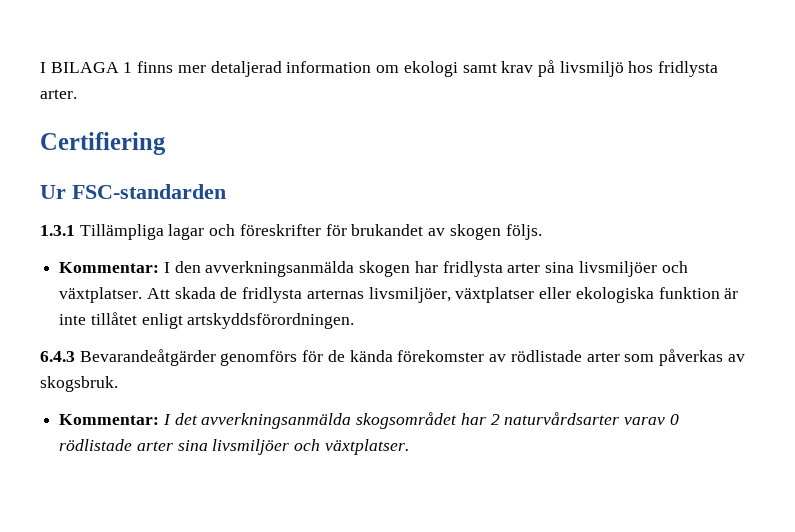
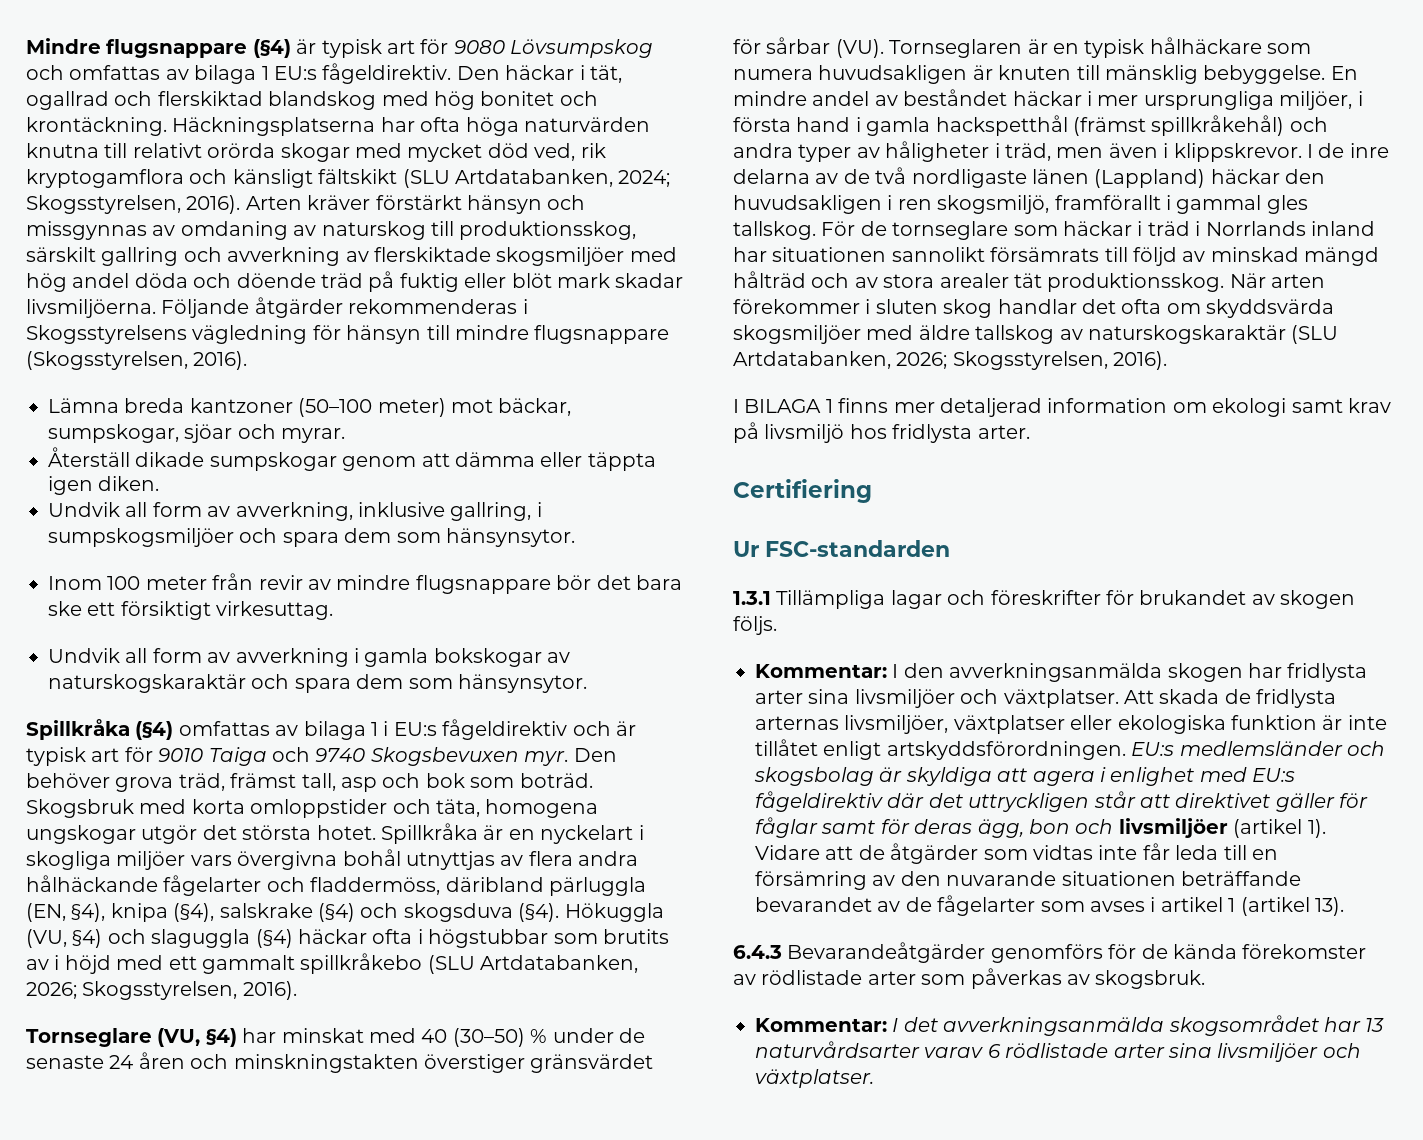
(40, 67) none -> [26,38,654,58] [26,63,622,84] [26,91,598,110] [26,117,650,136] [26,143,606,162] [26,169,671,188] [26,195,586,214] [26,221,637,240] [26,247,677,266] [26,271,684,292] [26,297,528,318] [26,325,670,344] [26,351,248,370] [48,398,572,417] [48,424,346,443] [48,447,656,471] [48,476,160,495] [48,502,542,521] [48,528,575,547] [48,573,682,594] [48,601,334,620] [48,648,571,667] [48,674,587,693] [26,719,636,740] [26,747,617,766] [26,773,593,792] [26,799,599,818] [26,823,644,844] [26,849,639,870] [26,875,646,896] [26,903,664,922] [26,929,669,948] [26,953,639,974] [26,981,297,1000] [26,1028,645,1047] [26,1052,654,1073] [733,37,1312,58] [733,65,1358,84] [733,89,1363,110] [733,115,1328,136] [733,141,1389,162] [733,167,1326,188] [733,195,1308,214] [733,221,1375,240] [733,247,1380,266] [733,271,1326,292] [733,299,1335,318] [733,325,1339,344] [733,351,1168,370] Mindre flugsnappare (§4) är typisk art för 9080 Lövsumpskog och omfattas av bilaga 1 EU:s fågeldirektiv. Den häckar i tät, ogallrad och flerskiktad blandskog med hög bonitet och krontäckning. Häckningsplatserna har ofta höga naturvärden knutna till relativt orörda skogar med mycket död ved, rik kryptogamflora och känsligt fältskikt (SLU Artdatabanken, 2024; Skogsstyrelsen, 2016). Arten kräver förstärkt hänsyn och missgynnas av omdaning av naturskog till produktionsskog, särskilt gallring och avverkning av flerskiktade skogsmiljöer med hög andel döda och döende träd på fuktig eller blöt mark skadar livsmiljöerna. Följande åtgärder rekommenderas i Skogsstyrelsens vägledning för hänsyn till mindre flugsnappare (Skogsstyrelsen, 2016). // Lämna breda kantzoner (50–100 meter) mot bäckar, sumpskogar, sjöar och myrar. // Återställ dikade sumpskogar genom att dämma eller täppta igen diken. // Undvik all form av avverkning, inklusive gallring, i sumpskogsmiljöer och spara dem som hänsynsytor. // Inom 100 meter från revir av mindre flugsnappare bör det bara ske ett försiktigt virkesuttag. // Undvik all form av avverkning i gamla bokskogar av naturskogskaraktär och spara dem som hänsynsytor. // Spillkråka (§4) omfattas av bilaga 1 i EU:s fågeldirektiv och är typisk art för 9010 Taiga och 9740 Skogsbevuxen myr. Den behöver grova träd, främst tall, asp och bok som boträd. Skogsbruk med korta omloppstider och täta, homogena ungskogar utgör det största hotet. Spillkråka är en nyckelart i skogliga miljöer vars övergivna bohål utnyttjas av flera andra hålhäckande fågelarter och fladdermöss, däribland pärluggla (EN, §4), knipa (§4), salskrake (§4) och skogsduva (§4). Hökuggla (VU, §4) och slaguggla (§4) häckar ofta i högstubbar som brutits av i höjd med ett gammalt spillkråkebo (SLU Artdatabanken, 2026; Skogsstyrelsen, 2016). // Tornseglare (VU, §4) har minskat med 40 (30–50) % under de senaste 24 åren och minskningstakten överstiger gränsvärdet för sårbar (VU). Tornseglaren är en typisk hålhäckare som numera huvudsakligen är knuten till mänsklig bebyggelse. En mindre andel av beståndet häckar i mer ursprungliga miljöer, i första hand i gamla hackspetthål (främst spillkråkehål) och andra typer av håligheter i träd, men även i klippskrevor. I de inre delarna av de två nordligaste länen (Lappland) häckar den huvudsakligen i ren skogsmiljö, framförallt i gammal gles tallskog. För de tornseglare som häckar i träd i Norrlands inland har situationen sannolikt försämrats till följd av minskad mängd hålträd och av stora arealer tät produktionsskog. När arten förekommer i sluten skog handlar det ofta om skyddsvärda skogsmiljöer med äldre tallskog av naturskogskaraktär (SLU Artdatabanken, 2026; Skogsstyrelsen, 2016). //
(355, 321) none -> [1131,741,1385,756] [754,767,1296,786] [755,791,1369,812] [755,817,1326,838] [755,843,1278,864] [755,871,1301,890] [755,895,1344,916] EU:s medlemsländer och skogsbolag är skyldiga att agera i enlighet med EU:s fågeldirektiv där det uttryckligen står att direktivet gäller för fåglar samt för deras ägg, bon och livsmiljöer (artikel 1). Vidare att de åtgärder som vidtas inte får leda till en försämring av den nuvarande situationen beträffande bevarandet av de fågelarter som avses i artikel 1 (artikel 13).
[490,414,500,425] 2 -> [1365,1018,1385,1032] 13
[669,414,679,425] 0 -> [987,1044,1001,1058] 6

